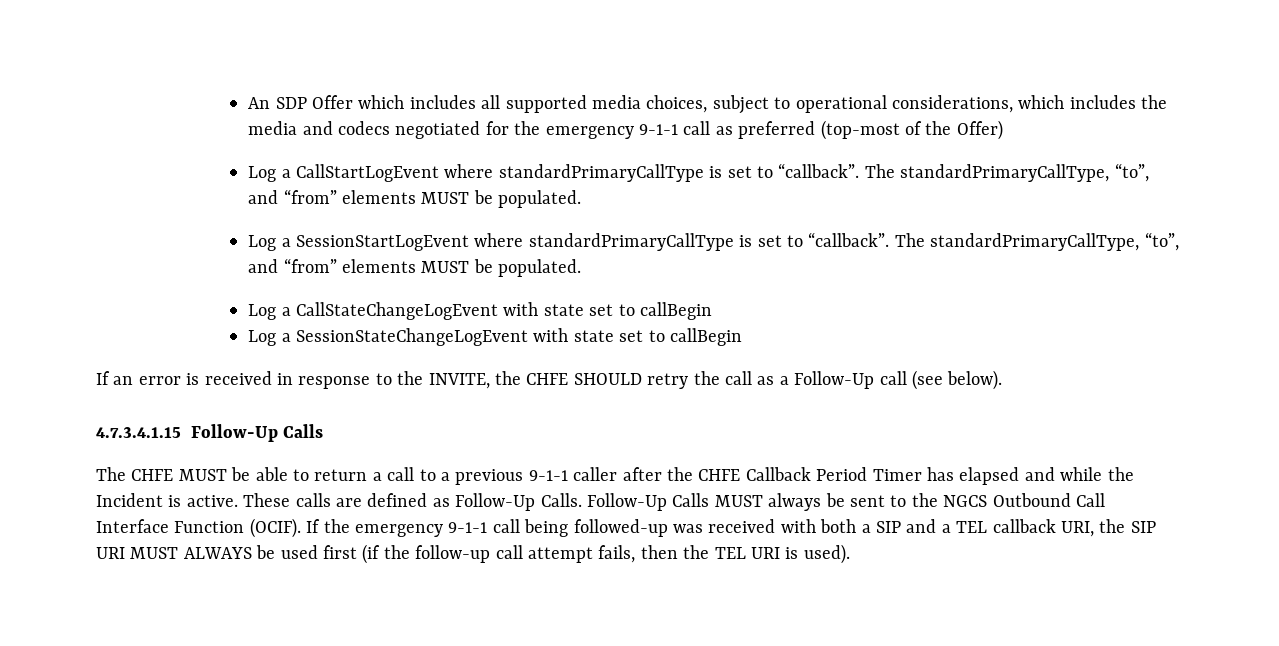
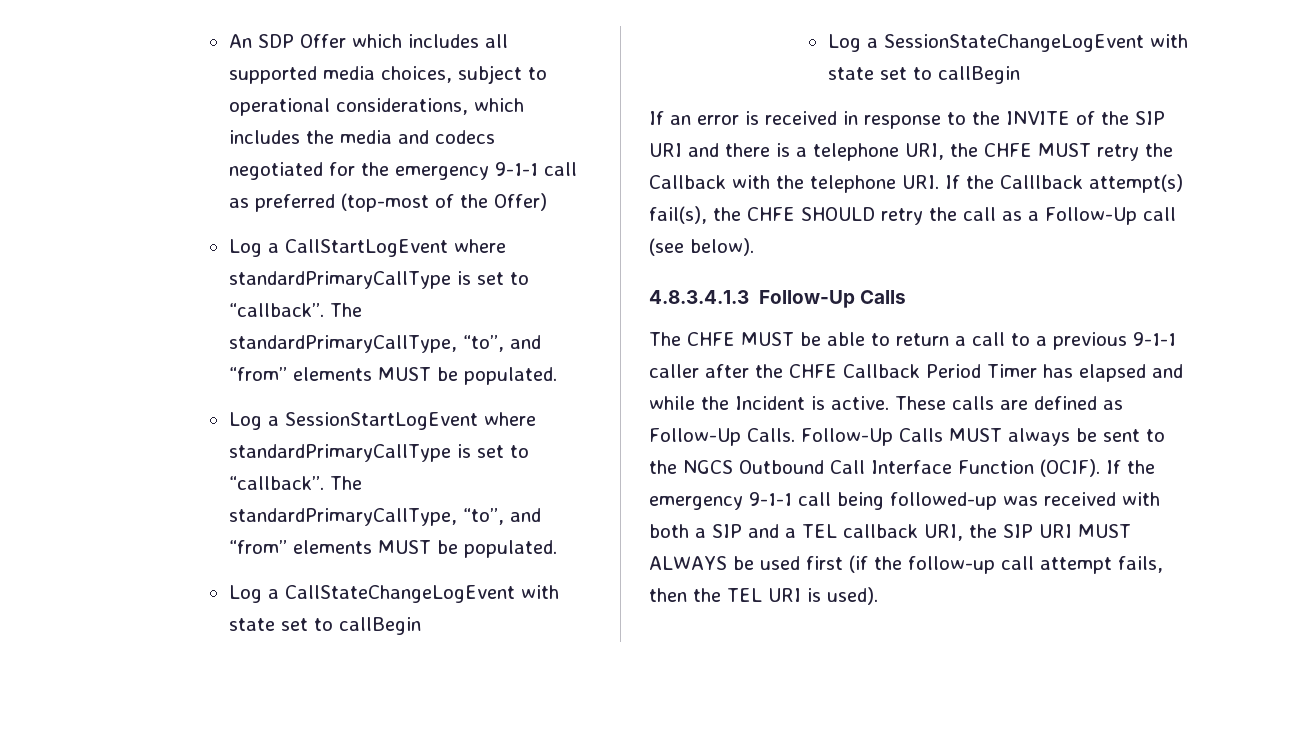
[428,373,490,389] INVITE, -> [1006,111,1165,125] [649,143,1173,161] [649,174,1183,193] [649,206,707,224] INVITE of the SIP URI and there is a telephone URI, the CHFE MUST retry the Callback with the telephone URI. If the Calllback attempt(s) fail(s),
[96,427,181,438] 4.7.3.4.1.15 -> [649,290,749,304] 4.8.3.4.1.3

